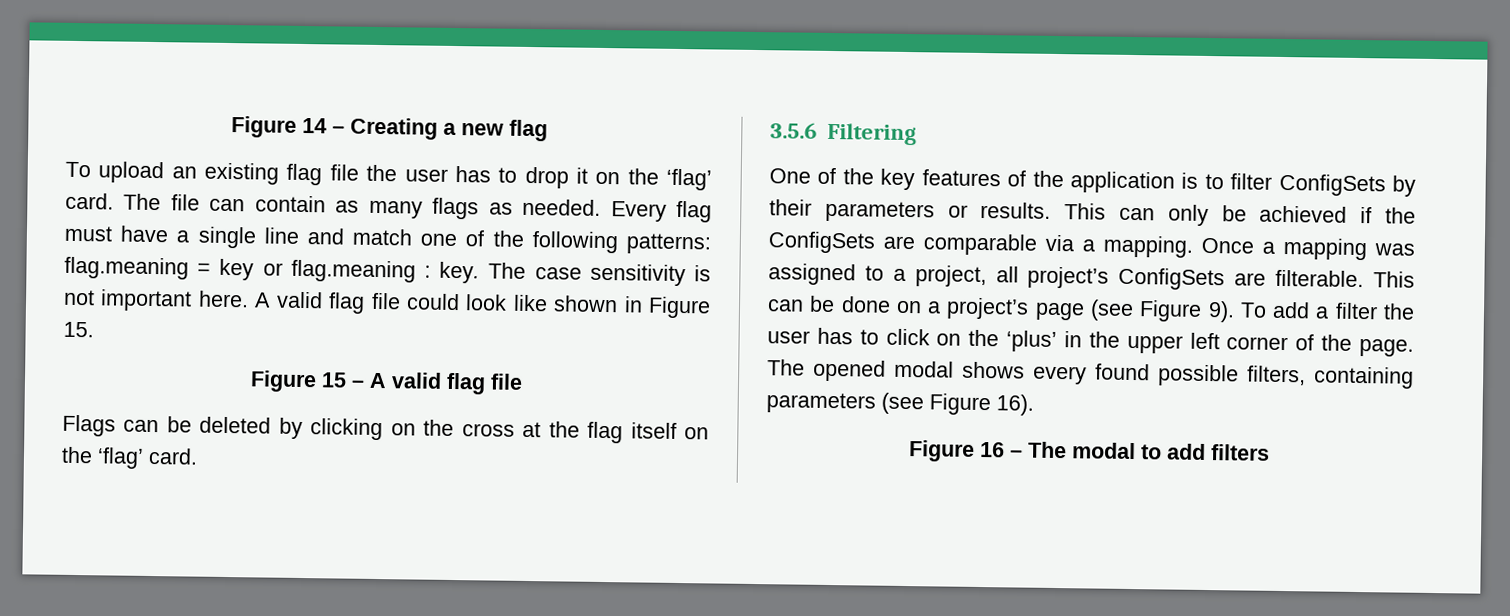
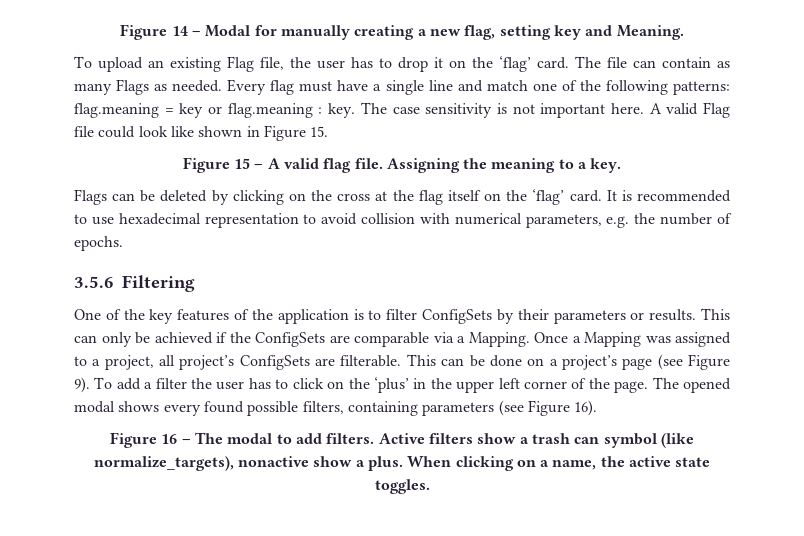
[350,117,548,142] Creating a new flag -> [205,25,684,40] Modal for manually creating a new flag, setting key and Meaning.
[286,163,359,186] flag file -> [227,56,284,72] Flag file,
[432,197,480,220] flags -> [116,79,150,95] Flags
[328,292,366,314] flag -> [703,102,730,118] Flag
[489,373,523,390] file -> [354,158,622,173] file. Assigning the meaning to a key.
(198, 456) none -> [606,190,731,202] [74,213,732,228] [74,236,123,251] It is recommended to use hexadecimal representation to avoid collision with numerical parameters, e.g. the number of epochs.
[1103,235,1193,258] mapping. -> [468,332,530,347] Mapping.
[1283,238,1367,261] mapping -> [584,332,641,347] Mapping
[1211,444,1270,461] filters -> [326,433,694,448] [93,456,711,471] [374,479,430,494] filters. Active filters show a trash can symbol (like normalize_targets), nonactive show a plus. When clicking on a name, the active state toggles.

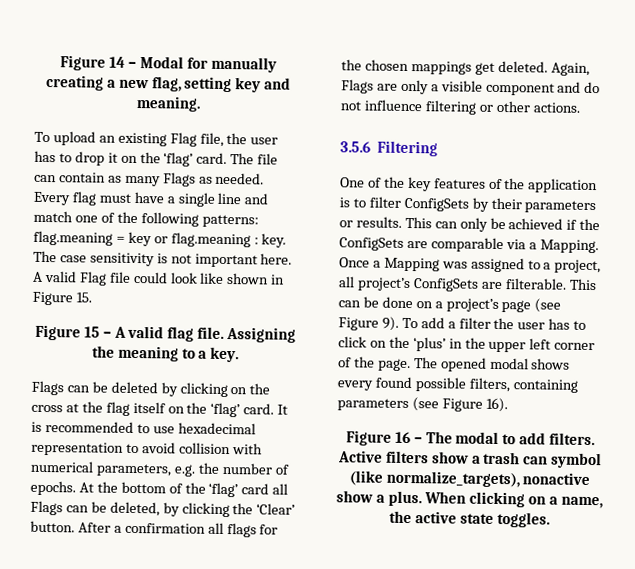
[616,25,684,40] Meaning. -> [135,95,201,112] meaning.
(123, 243) none -> [78,481,289,498] [30,500,296,518] [30,520,279,538] [341,59,590,76] [341,79,601,96] [340,99,581,115] At the bottom of the ‘flag’ card all Flags can be deleted, by clicking the ‘Clear’ button. After a confirmation all flags for the chosen mappings get deleted. Again, Flags are only a visible component and do not influence filtering or other actions.

